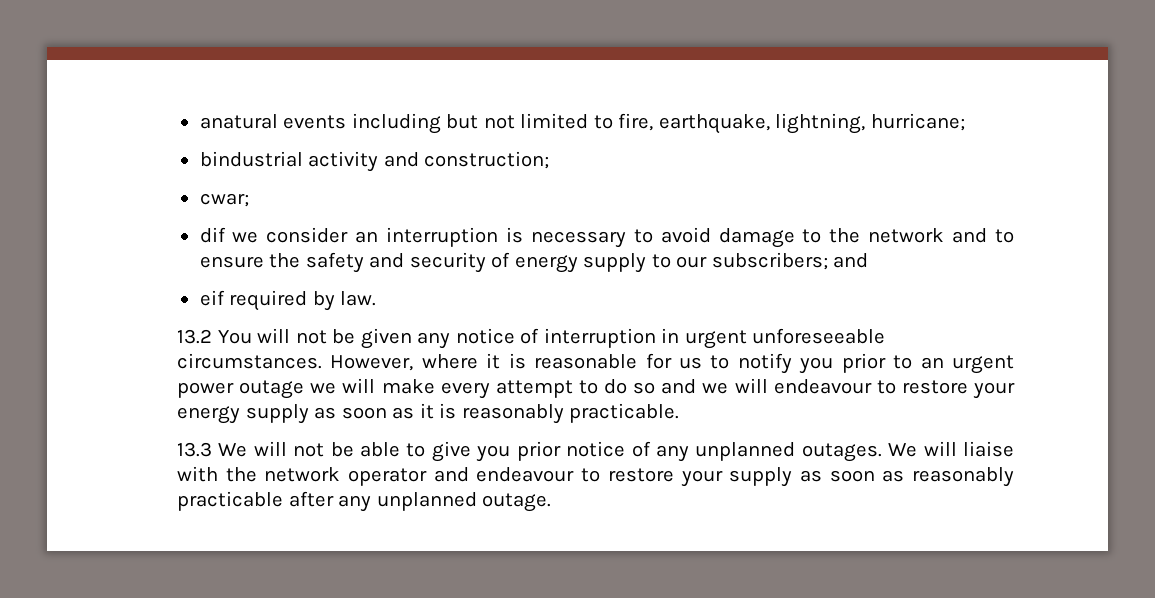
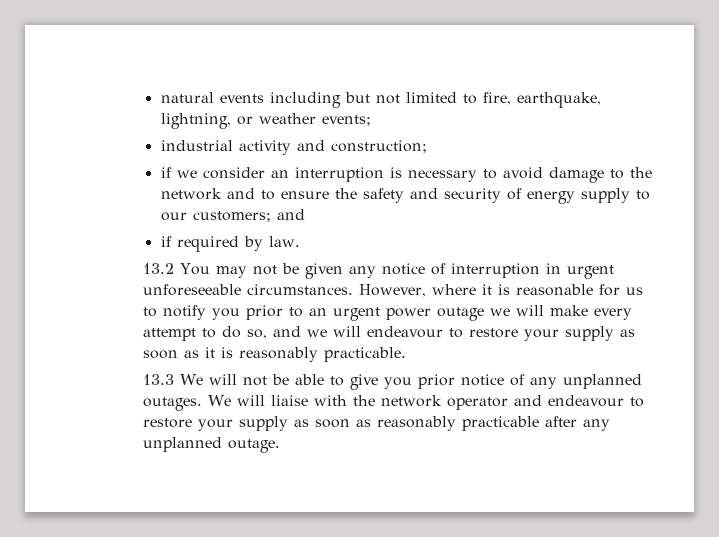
[199,114,278,129] anatural -> [160,92,214,103] natural
[870,113,965,131] [199,151,303,167] hurricane; // bindustrial -> [236,113,371,126] [160,140,233,151] or weather events; // industrial
[199,193,249,207] [199,227,226,243] cwar; // dif -> [160,167,172,178] if
[711,252,828,270] subscribers; -> [192,211,271,222] customers;
[199,290,225,306] eif -> [160,236,172,247] if
[257,328,291,343] will -> [215,266,247,278] may
[633,382,656,394] so -> [246,329,267,339] so,
[177,406,241,424] energy -> (559, 335) none

